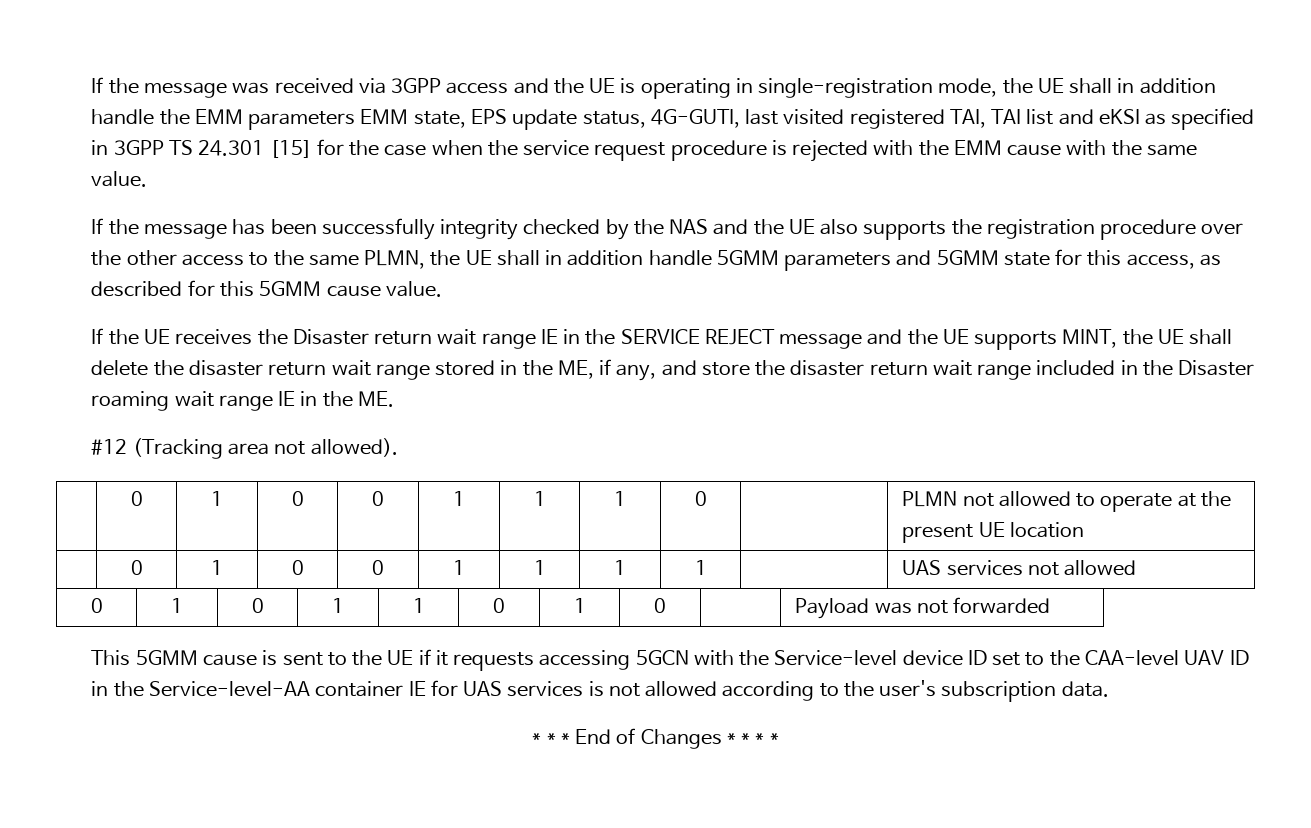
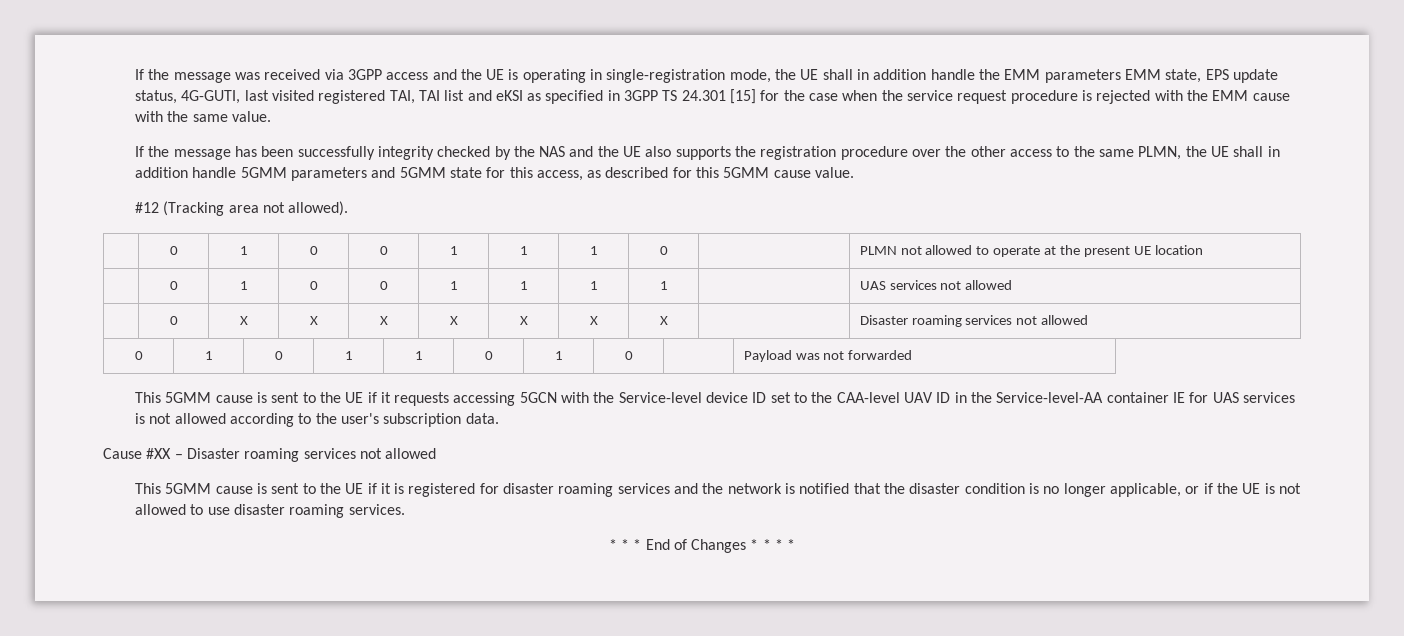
[91,328,1233,350] [91,359,1255,381] [91,391,395,411] // If the UE receives the Disaster return wait range IE in the SERVICE REJECT message and the UE supports MINT, the UE shall delete the disaster return wait range stored in the ME, if any, and store the disaster return wait range included in the Disaster roaming wait range IE in the ME. -> (855, 172) none
(1137, 568) none -> [169,316,178,325] [239,316,248,325] [309,316,318,325] [379,316,388,325] [449,316,458,325] [519,316,528,325] [589,316,598,325] [659,316,668,325] [859,315,1089,327] // | 0 | X | X | X | X | X | X | X | | Disaster roaming services not allowed
(1109, 689) none -> [103,448,437,462] [134,483,1301,497] [134,504,405,518] // Cause #XX – Disaster roaming services not allowed // This 5GMM cause is sent to the UE if it is registered for disaster roaming services and the network is notified that the disaster condition is no longer applicable, or if the UE is not allowed to use disaster roaming services.

